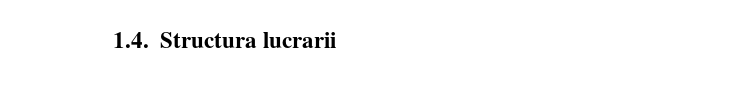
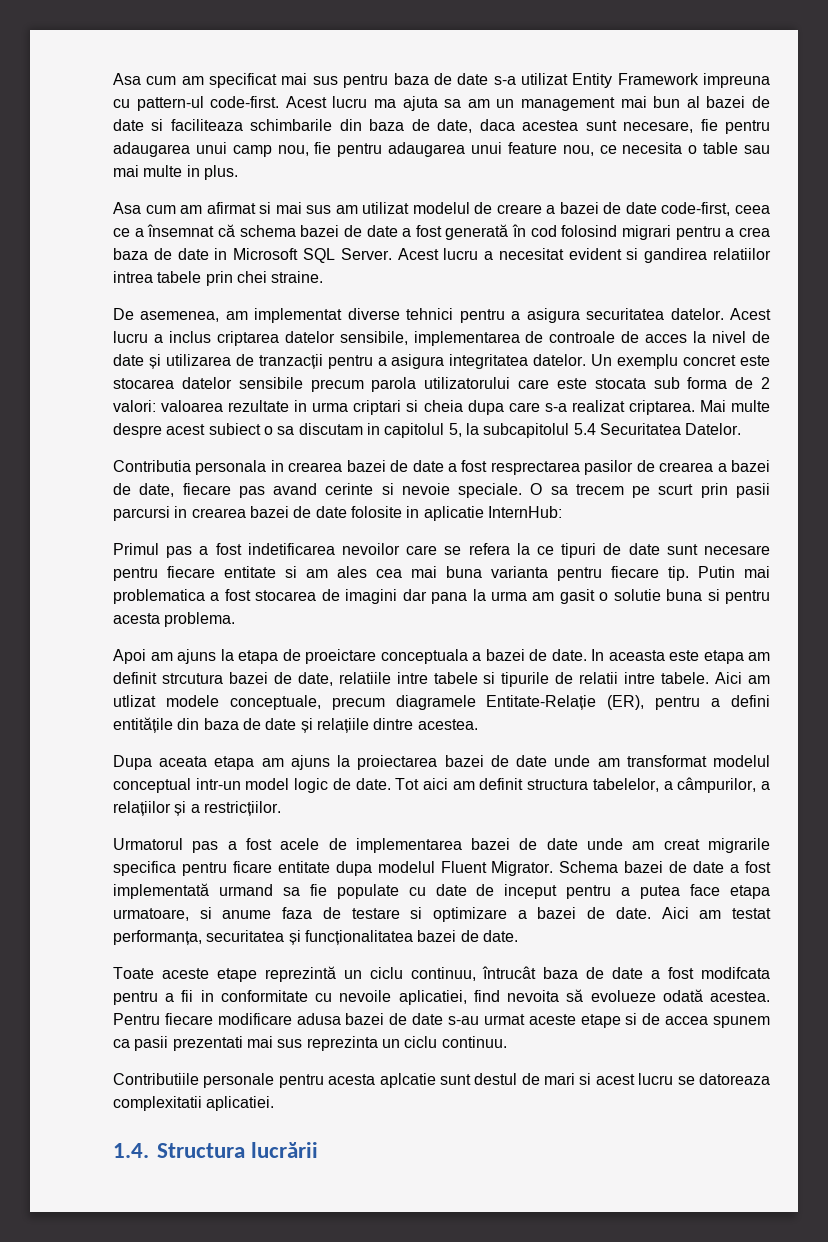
(113, 40) none -> [113,73,770,88] [113,96,771,111] [113,119,770,134] [113,142,770,157] [113,165,238,180] [113,202,770,216] [113,224,770,240] [113,248,771,263] [113,271,324,286] [113,308,771,323] [113,331,770,346] [113,354,770,369] [113,377,770,392] [113,400,770,415] [113,423,742,438] [113,460,771,475] [113,483,770,498] [113,506,562,521] [113,543,770,558] [113,566,770,581] [113,589,770,604] [113,612,236,627] [113,649,770,664] [113,672,771,687] [113,695,771,710] [113,717,478,733] [113,755,770,770] [113,777,770,793] [113,801,281,816] [113,838,770,853] [113,861,771,876] [113,883,770,899] [113,907,771,922] [113,930,518,945] [113,966,770,982] [113,989,770,1005] [113,1013,770,1028] [113,1036,507,1051] [113,1073,771,1088] [113,1096,275,1111] Asa cum am specificat mai sus pentru baza de date s-a utilizat Entity Framework impreuna cu pattern-ul code-first. Acest lucru ma ajuta sa am un management mai bun al bazei de date si faciliteaza schimbarile din baza de date, daca acestea sunt necesare, fie pentru adaugarea unui camp nou, fie pentru adaugarea unui feature nou, ce necesita o table sau mai multe in plus. // Asa cum am afirmat si mai sus am utilizat modelul de creare a bazei de date code-first, ceea ce a însemnat că schema bazei de date a fost generată în cod folosind migrari pentru a crea baza de date in Microsoft SQL Server. Acest lucru a necesitat evident si gandirea relatiilor intrea tabele prin chei straine. // De asemenea, am implementat diverse tehnici pentru a asigura securitatea datelor. Acest lucru a inclus criptarea datelor sensibile, implementarea de controale de acces la nivel de date și utilizarea de tranzacții pentru a asigura integritatea datelor. Un exemplu concret este stocarea datelor sensibile precum parola utilizatorului care este stocata sub forma de 2 valori: valoarea rezultate in urma criptari si cheia dupa care s-a realizat criptarea. Mai multe despre acest subiect o sa discutam in capitolul 5, la subcapitolul 5.4 Securitatea Datelor. // Contributia personala in crearea bazei de date a fost resprectarea pasilor de crearea a bazei de date, fiecare pas avand cerinte si nevoie speciale. O sa trecem pe scurt prin pasii parcursi in crearea bazei de date folosite in aplicatie InternHub: // Primul pas a fost indetificarea nevoilor care se refera la ce tipuri de date sunt necesare pentru fiecare entitate si am ales cea mai buna varianta pentru fiecare tip. Putin mai problematica a fost stocarea de imagini dar pana la urma am gasit o solutie buna si pentru acesta problema. // Apoi am ajuns la etapa de proeictare conceptuala a bazei de date. In aceasta este etapa am definit strcutura bazei de date, relatiile intre tabele si tipurile de relatii intre tabele. Aici am utlizat modele conceptuale, precum diagramele Entitate-Relație (ER), pentru a defini entitățile din baza de date și relațiile dintre acestea. // Dupa aceata etapa am ajuns la proiectarea bazei de date unde am transformat modelul conceptual intr-un model logic de date. Tot aici am definit structura tabelelor, a câmpurilor, a relațiilor și a restricțiilor. // Urmatorul pas a fost acele de implementarea bazei de date unde am creat migrarile specifica pentru ficare entitate dupa modelul Fluent Migrator. Schema bazei de date a fost implementată urmand sa fie populate cu date de inceput pentru a putea face etapa urmatoare, si anume faza de testare si optimizare a bazei de date. Aici am testat performanța, securitatea și funcționalitatea bazei de date. // Toate aceste etape reprezintă un ciclu continuu, întrucât baza de date a fost modifcata pentru a fii in conformitate cu nevoile aplicatiei, find nevoita să evolueze odată acestea. Pentru fiecare modificare adusa bazei de date s-au urmat aceste etape si de accea spunem ca pasii prezentati mai sus reprezinta un ciclu continuu. // Contributiile personale pentru acesta aplcatie sunt destul de mari si acest lucru se datoreaza complexitatii aplicatiei. //
[262,32,336,48] lucrarii -> [251,1142,319,1158] lucrării

